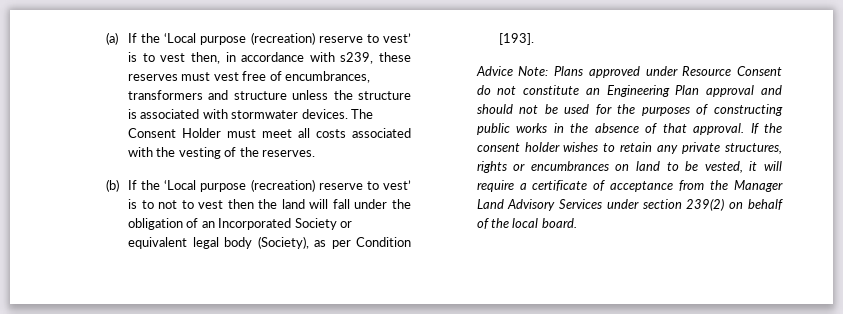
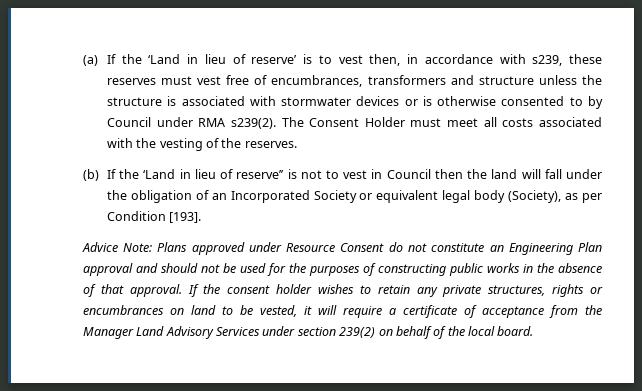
[164,32,411,45] ‘Local purpose (recreation) reserve to vest’ -> [148,54,298,64] ‘Land in lieu of reserve’
[301,109,348,119] devices. -> [356,96,603,109] [106,117,276,129] devices or is otherwise consented to by Council under RMA s239(2).
[164,179,411,192] [128,199,154,209] ‘Local purpose (recreation) reserve to vest’ is to -> [143,169,297,179] ‘Land in lieu of reserve’’ is
(224, 204) none -> [371,169,431,179] in Council

